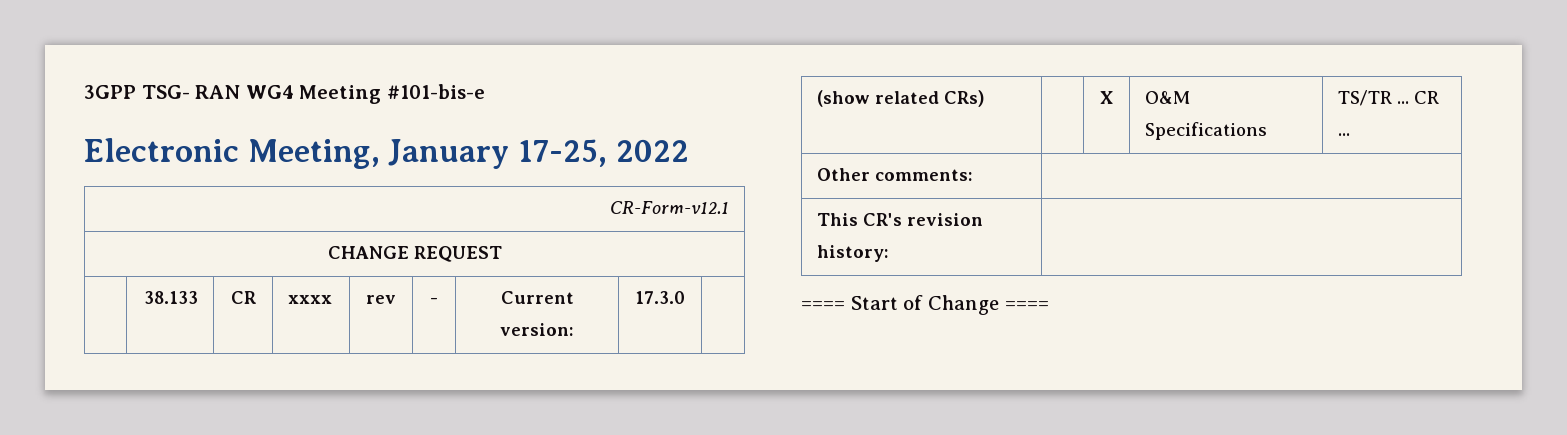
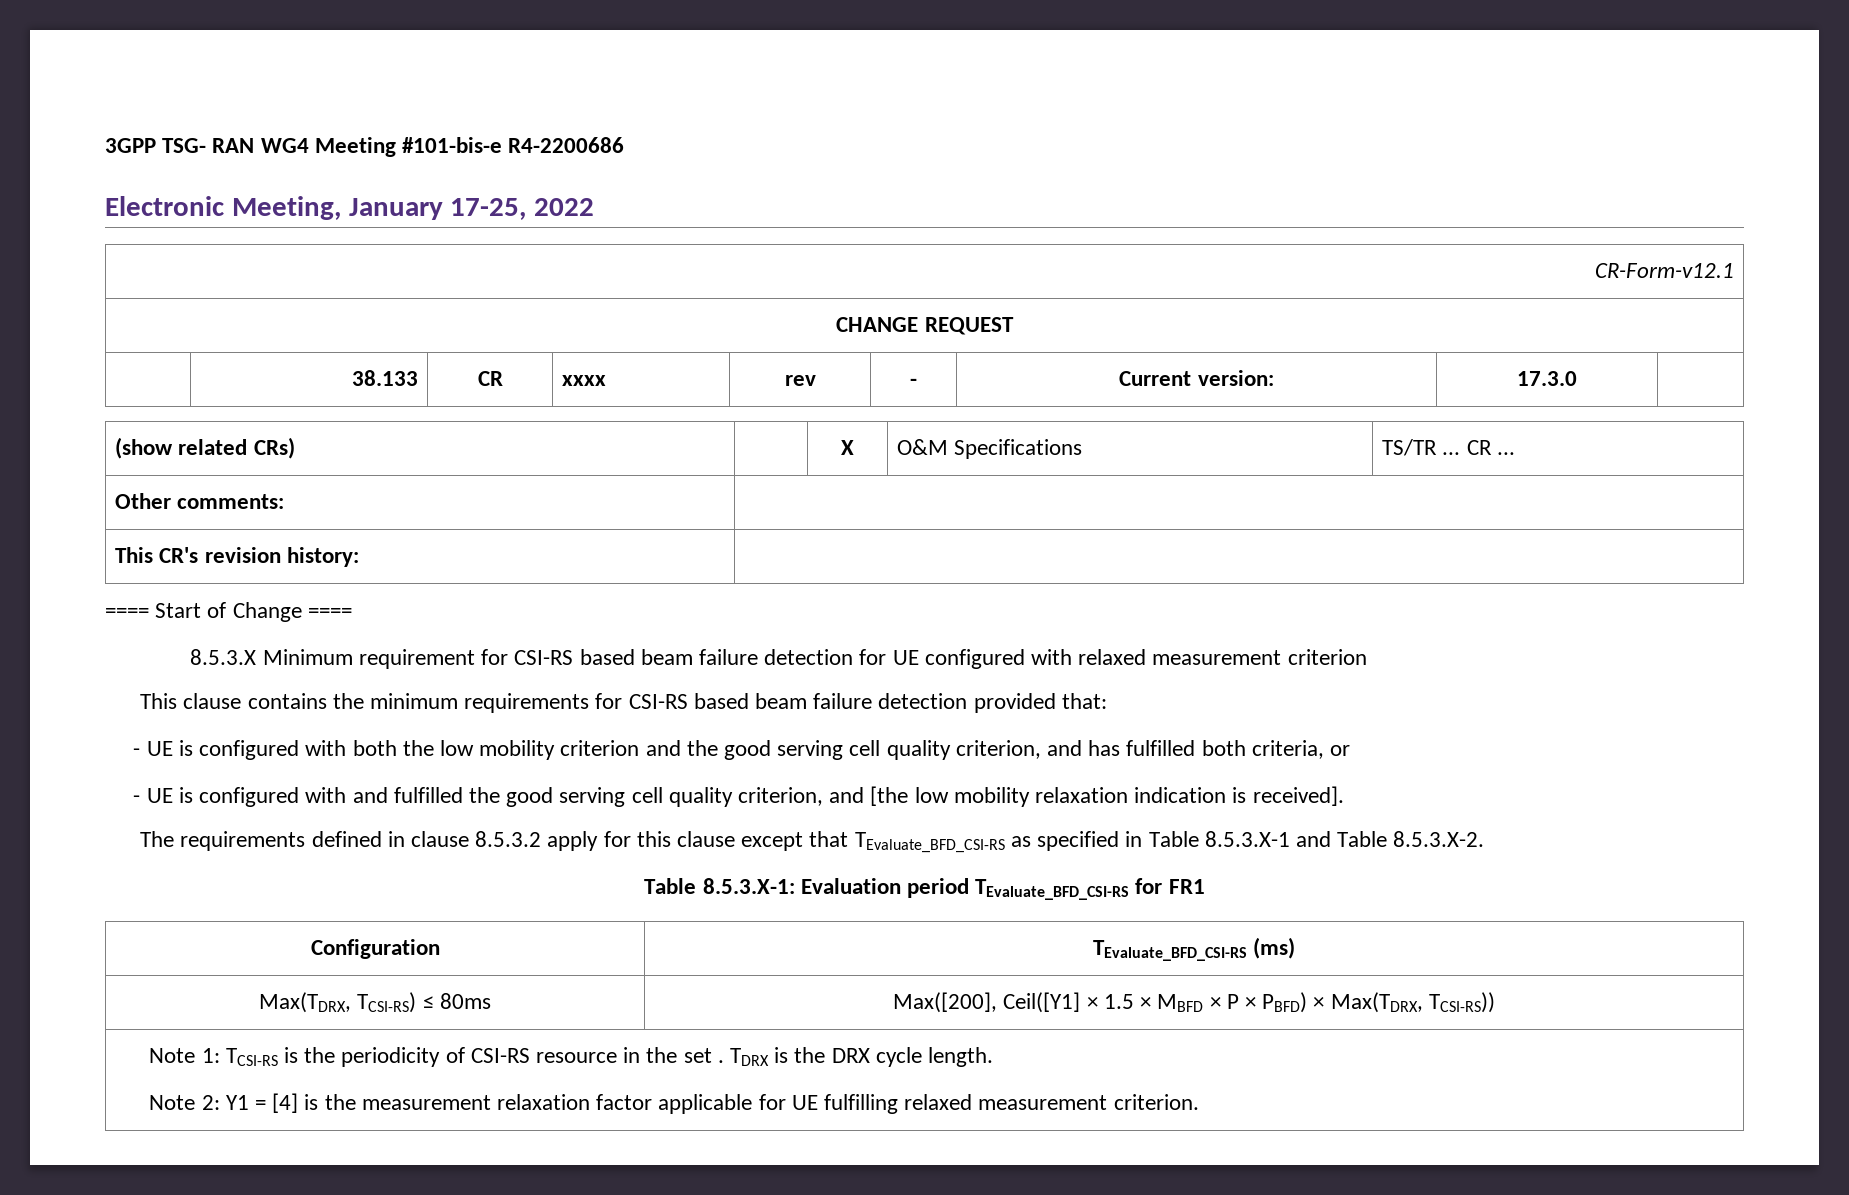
(485, 91) none -> [508,137,625,153] R4-2200686
(1050, 305) none -> [190,649,1367,669] [140,693,1107,713] [133,740,1351,760] [133,786,1344,807] [140,831,1485,853] [644,878,1205,900] [310,939,440,959] [1092,937,1296,961] [259,992,491,1013] [893,992,1495,1013] [149,1047,994,1067] [149,1093,1199,1114] // 8.5.3.X Minimum requirement for CSI-RS based beam failure detection for UE configured with relaxed measurement criterion // This clause contains the minimum requirements for CSI-RS based beam failure detection provided that: // - UE is configured with both the low mobility criterion and the good serving cell quality criterion, and has fulfilled both criteria, or // - UE is configured with and fulfilled the good serving cell quality criterion, and [the low mobility relaxation indication is received]. // The requirements defined in clause 8.5.3.2 apply for this clause except that TEvaluate_BFD_CSI-RS as specified in Table 8.5.3.X-1 and Table 8.5.3.X-2. // Table 8.5.3.X-1: Evaluation period TEvaluate_BFD_CSI-RS for FR1 // Configuration | TEvaluate_BFD_CSI-RS (ms) // Max(TDRX, TCSI-RS) ≤ 80ms | Max([200], Ceil([Y1] × 1.5 × MBFD × P × PBFD) × Max(TDRX, TCSI-RS)) // Note 1: TCSI-RS is the periodicity of CSI-RS resource in the set . TDRX is the DRX cycle length. // Note 2: Y1 = [4] is the measurement relaxation factor applicable for UE fulfilling relaxed measurement criterion.

